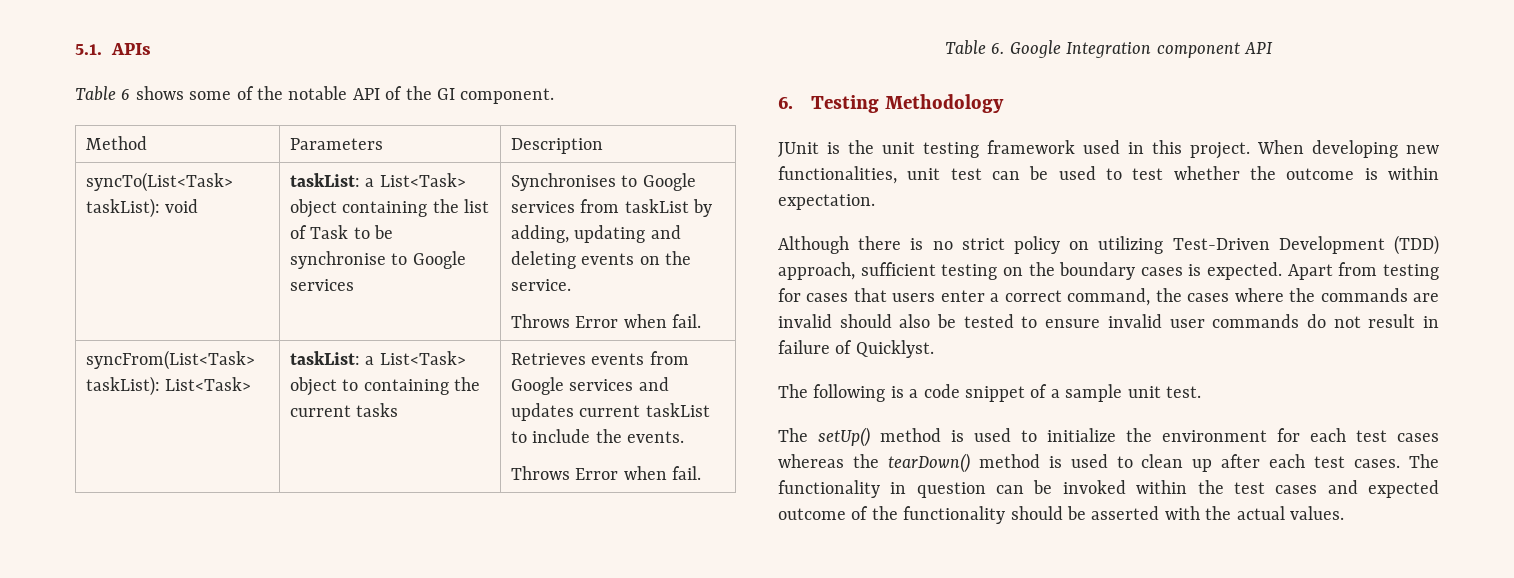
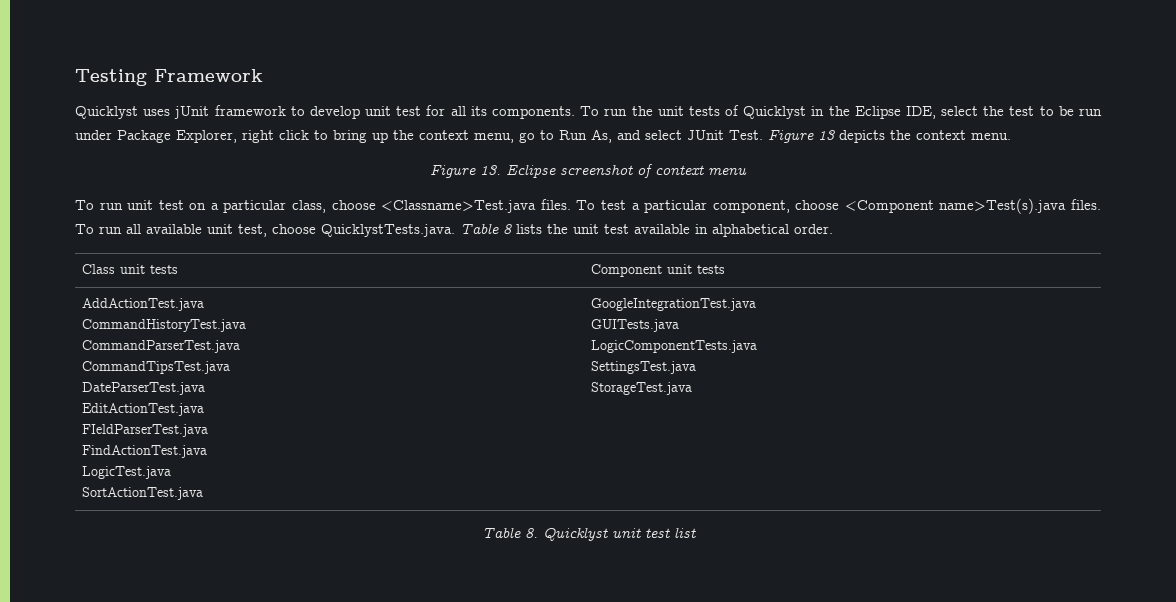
[75,43,151,55] [75,86,555,104] [85,136,147,150] [289,138,383,150] [510,138,603,154] [85,172,233,192] [85,198,199,218] [289,173,466,187] [289,199,489,218] [289,225,393,239] [289,251,466,269] [289,279,354,291] [510,173,696,191] [510,199,712,217] [510,225,681,243] [510,251,691,269] [510,279,571,291] [510,314,701,328] [85,350,255,370] [85,376,252,396] [289,351,466,365] [289,377,480,396] [289,403,399,417] [510,351,689,365] [510,377,669,395] [510,403,710,421] [510,429,684,443] [510,466,701,480] [945,40,1273,58] [778,94,1004,113] [778,140,1439,159] [778,166,1439,184] [778,194,875,210] [778,235,1439,255] [778,262,1439,280] [778,288,1439,306] [778,314,1439,328] [778,340,934,358] [778,384,1201,402] [778,427,1439,447] [778,453,1439,473] [778,480,1439,498] [778,506,1344,524] 5.1. APIs // Table 6 shows some of the notable API of the GI component. // Method | Parameters | Description // syncTo(List<Task> taskList): void | taskList: a List<Task> object containing the list of Task to be synchronise to Google services | Synchronises to Google services from taskList by adding, updating and deleting events on the service. // Throws Error when fail. // syncFrom(List<Task> taskList): List<Task> | taskList: a List<Task> object to containing the current tasks | Retrieves events from Google services and updates current taskList to include the events. // Throws Error when fail. // Table 6. Google Integration component API // 6. Testing Methodology // JUnit is the unit testing framework used in this project. When developing new functionalities, unit test can be used to test whether the outcome is within expectation. // Although there is no strict policy on utilizing Test-Driven Development (TDD) approach, sufficient testing on the boundary cases is expected. Apart from testing for cases that users enter a correct command, the cases where the commands are invalid should also be tested to ensure invalid user commands do not result in failure of Quicklyst. // The following is a code snippet of a sample unit test. // The setUp() method is used to initialize the environment for each test cases whereas the tearDown() method is used to clean up after each test cases. The functionality in question can be invoked within the test cases and expected outcome of the functionality should be asserted with the actual values. -> [75,69,263,86] [75,105,1103,119] [75,129,1011,143] [430,164,747,178] [75,198,1101,214] [75,223,833,237] [82,264,179,274] [591,264,726,277] [82,298,205,311] [82,319,247,332] [82,340,241,353] [82,361,231,374] [82,382,206,395] [82,403,205,416] [82,424,209,437] [82,445,208,458] [82,466,172,479] [82,487,204,500] [591,298,757,311] [591,319,680,332] [591,340,758,353] [591,361,697,374] [591,382,693,395] [481,527,696,541] Testing Framework // Quicklyst uses jUnit framework to develop unit test for all its components. To run the unit tests of Quicklyst in the Eclipse IDE, select the test to be run under Package Explorer, right click to bring up the context menu, go to Run As, and select JUnit Test. Figure 13 depicts the context menu. // Figure 13. Eclipse screenshot of context menu // To run unit test on a particular class, choose <Classname>Test.java files. To test a particular component, choose <Component name>Test(s).java files. To run all available unit test, choose QuicklystTests.java. Table 8 lists the unit test available in alphabetical order. // Class unit tests | Component unit tests // AddActionTest.java // CommandHistoryTest.java // CommandParserTest.java // CommandTipsTest.java // DateParserTest.java // EditActionTest.java // FIeldParserTest.java // FindActionTest.java // LogicTest.java // SortActionTest.java | GoogleIntegrationTest.java // GUITests.java // LogicComponentTests.java // SettingsTest.java // StorageTest.java // Table 8. Quicklyst unit test list

